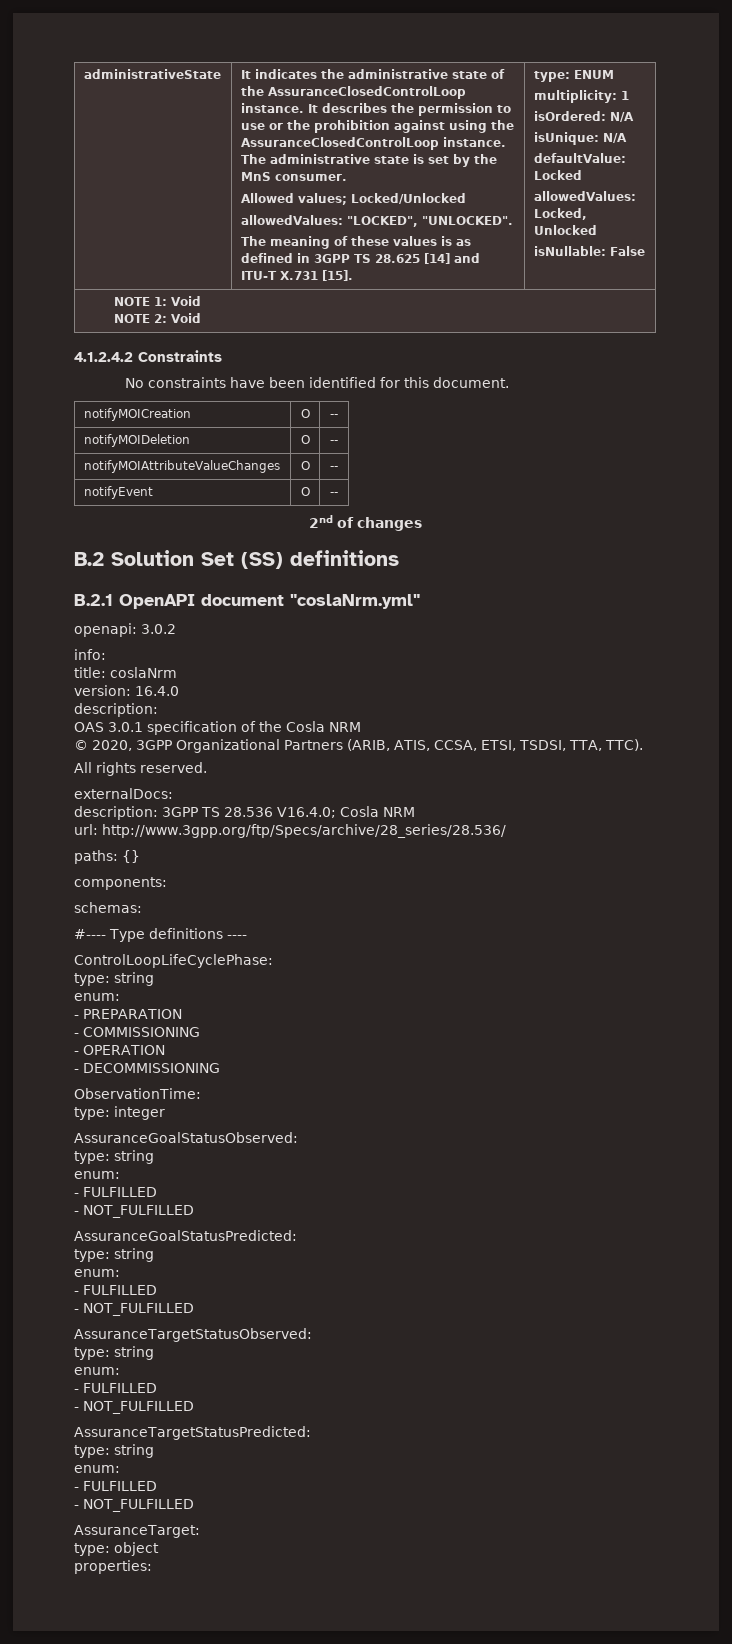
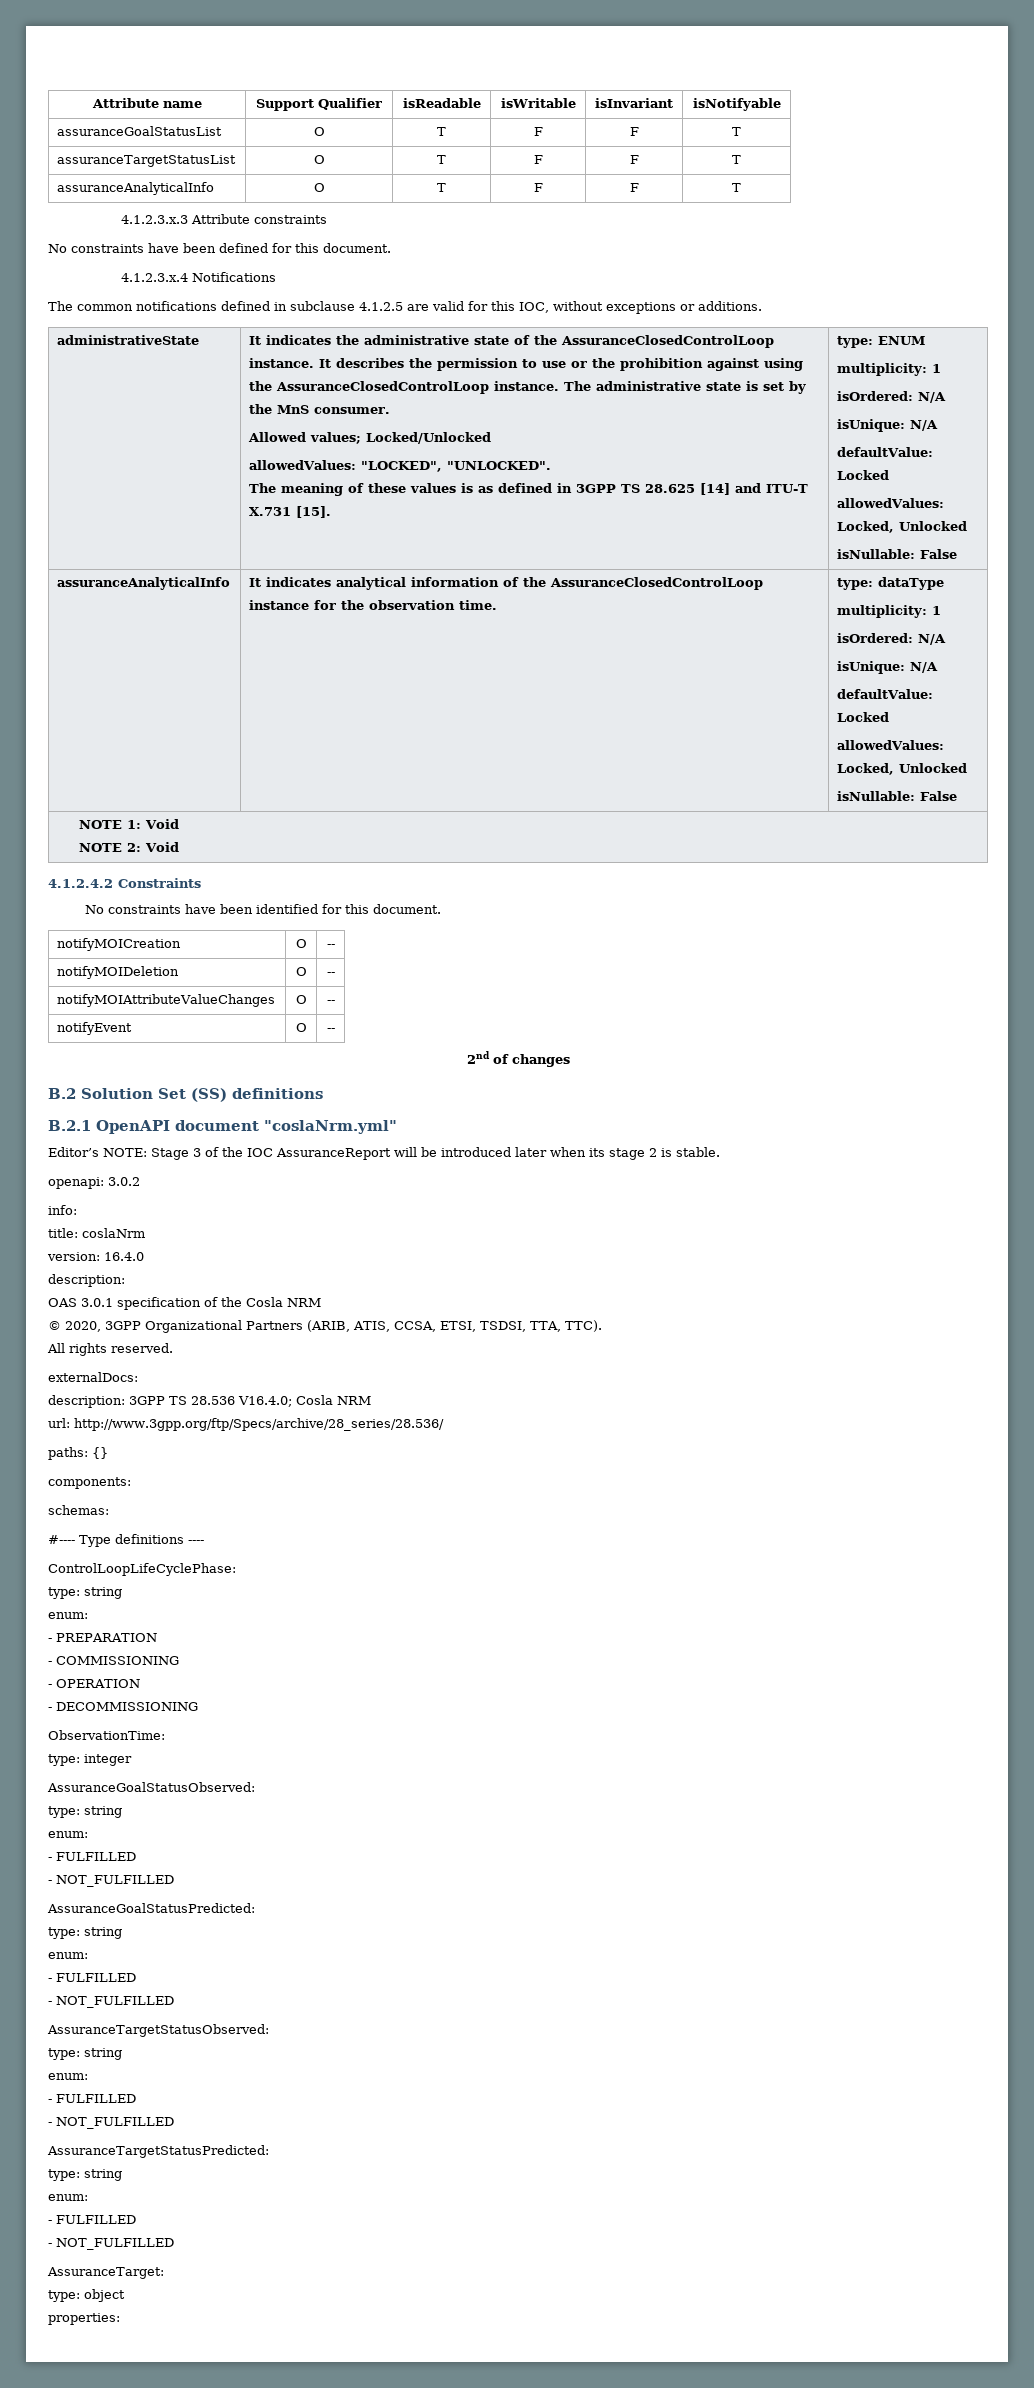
(83, 74) none -> [91,98,202,108] [255,98,382,111] [402,98,481,108] [500,98,576,108] [595,98,673,108] [692,98,781,111] [57,126,223,136] [313,127,325,136] [437,127,446,136] [533,127,543,136] [629,127,639,136] [732,127,741,136] [57,155,237,167] [313,155,325,164] [437,155,446,164] [533,155,543,164] [629,155,639,164] [732,155,741,164] [57,182,215,195] [313,183,325,192] [437,183,446,192] [533,183,543,192] [629,183,639,192] [732,183,741,192] [121,214,328,224] [48,243,391,253] [121,272,277,282] [48,301,762,314] Attribute name | Support Qualifier | isReadable | isWritable | isInvariant | isNotifyable // assuranceGoalStatusList | O | T | F | F | T // assuranceTargetStatusList | O | T | F | F | T // assuranceAnalyticalInfo | O | T | F | F | T // 4.1.2.3.x.3 Attribute constraints // No constraints have been defined for this document. // 4.1.2.3.x.4 Notifications // The common notifications defined in subclause 4.1.2.5 are valid for this IOC, without exceptions or additions. //
(645, 251) none -> [57,577,231,590] [249,577,764,590] [249,600,498,610] [837,577,945,590] [837,605,942,618] [837,633,947,645] [837,661,939,674] [837,689,934,699] [837,712,890,722] [837,740,945,750] [837,763,968,775] [837,791,958,801] // assuranceAnalyticalInfo | It indicates analytical information of the AssuranceClosedControlLoop instance for the observation time. | type: dataType // multiplicity: 1 // isOrdered: N/A // isUnique: N/A // defaultValue: Locked // allowedValues: Locked, Unlocked // isNullable: False
(420, 601) none -> [48,1147,720,1160] // Editor’s NOTE: Stage 3 of the IOC AssuranceReport will be introduced later when its stage 2 is stable.

